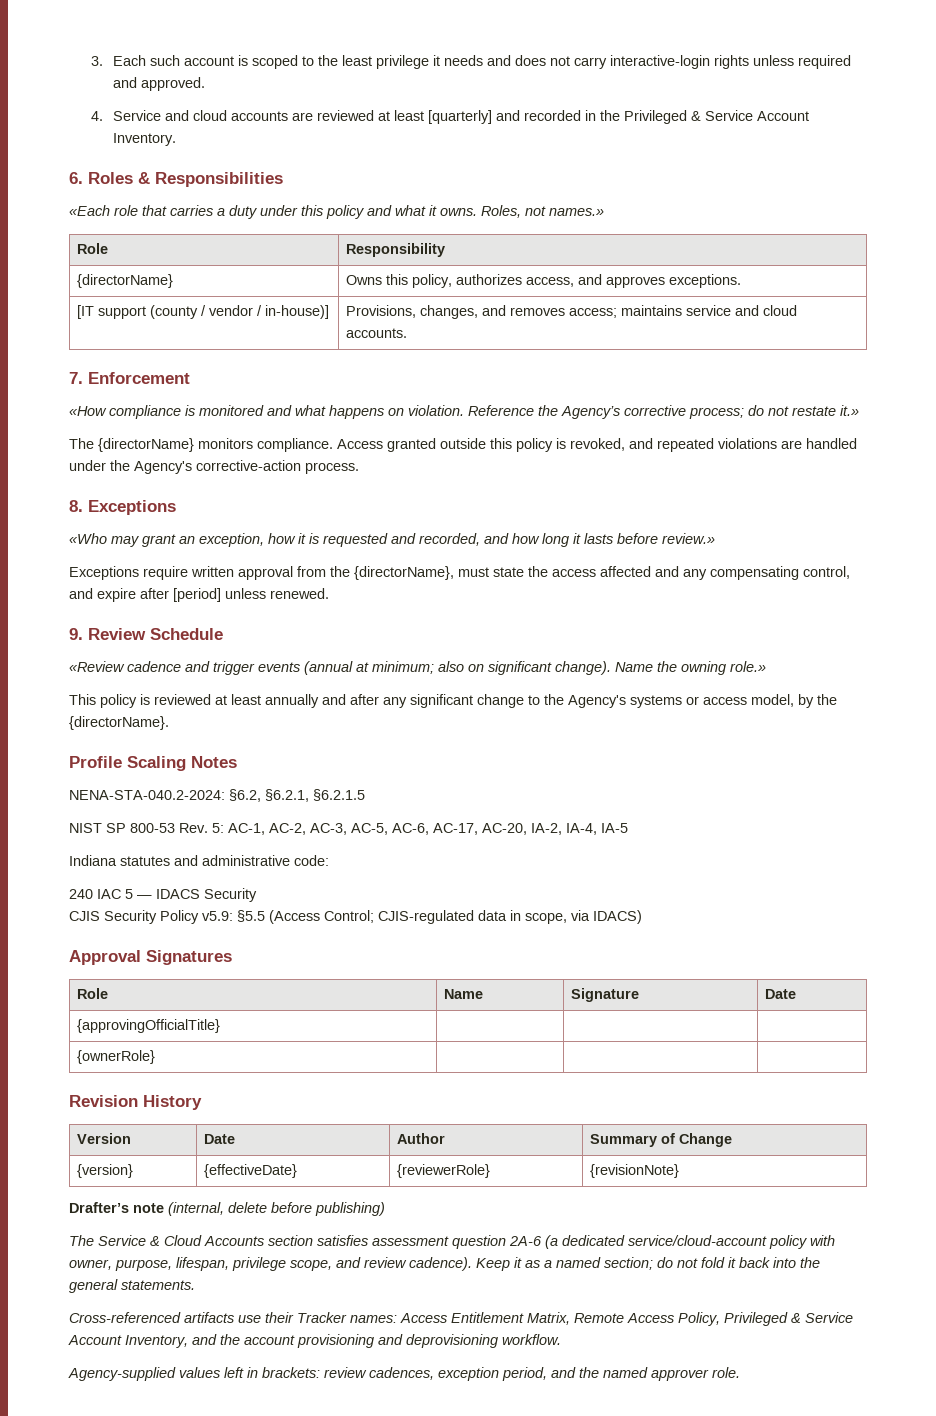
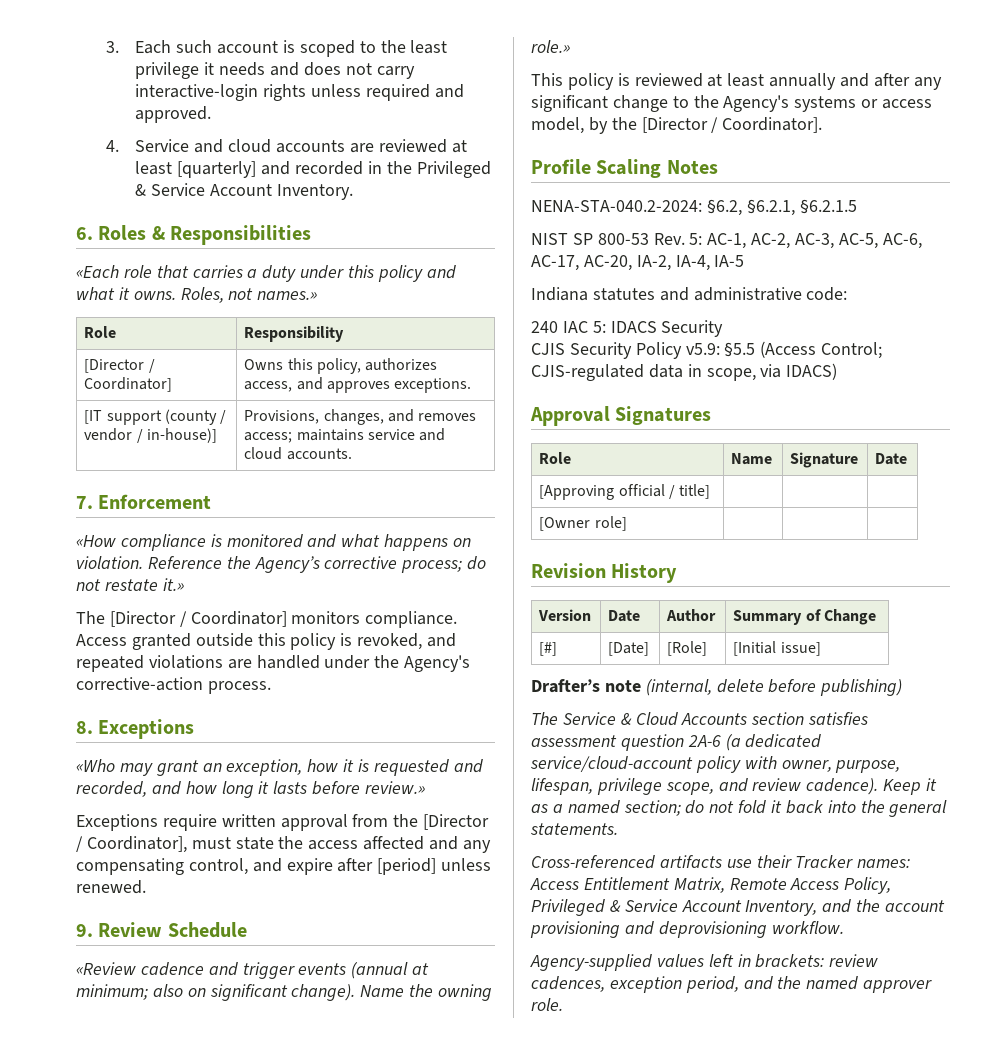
[76,274,173,288] {directorName} -> [84,359,155,373] [84,377,173,392] [Director / Coordinator]
[98,438,194,452] {directorName} -> [109,611,287,627] [Director / Coordinator]
[354,566,454,580] {directorName}, -> [423,814,490,830] [76,836,187,853] [Director / Coordinator],
[69,716,169,730] {directorName}. -> [641,117,823,133] [Director / Coordinator].
[125,889,152,899] 5 — -> [592,321,606,333] 5:
[76,1019,220,1033] [76,1050,155,1064] {approvingOfficialTitle} | | | // {ownerRole} -> [539,484,711,500] [539,516,627,531] [Approving official / title] | | | // [Owner role]
[76,1164,133,1178] [203,1164,297,1178] [396,1164,490,1178] [589,1164,679,1178] {version} | {effectiveDate} | {reviewerRole} | {revisionNote} -> [539,642,558,656] [608,642,650,656] [667,641,708,656] [733,641,821,656] [#] | [Date] | [Role] | [Initial issue]

